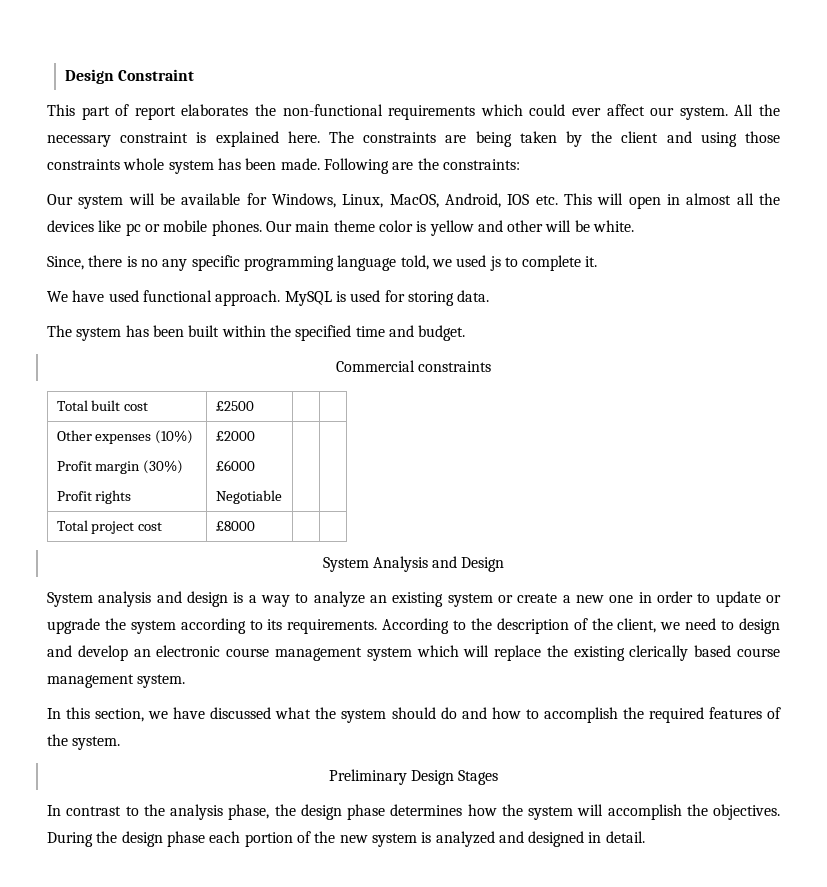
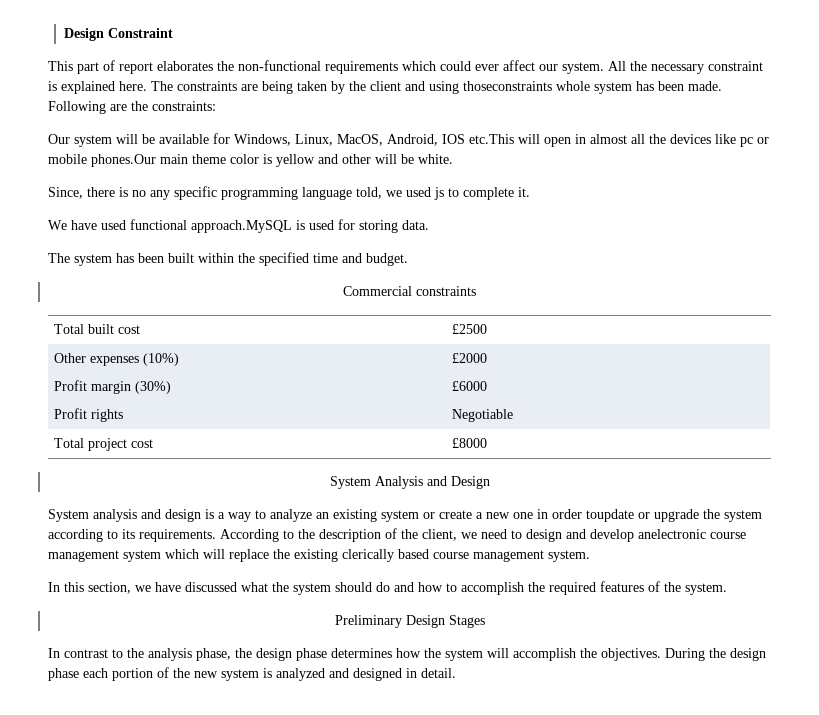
[745,131,781,143] [47,159,120,170] those constraints -> [463,81,552,91] thoseconstraints
[535,193,592,205] etc. This -> [469,134,514,144] etc.This
[211,220,292,236] phones. Our -> [91,154,156,167] phones.Our
[215,290,332,306] approach. MySQL -> [191,220,292,233] approach.MySQL
[697,591,761,607] to update -> [586,509,634,522] toupdate
[133,645,221,657] an electronic -> [638,529,706,539] anelectronic

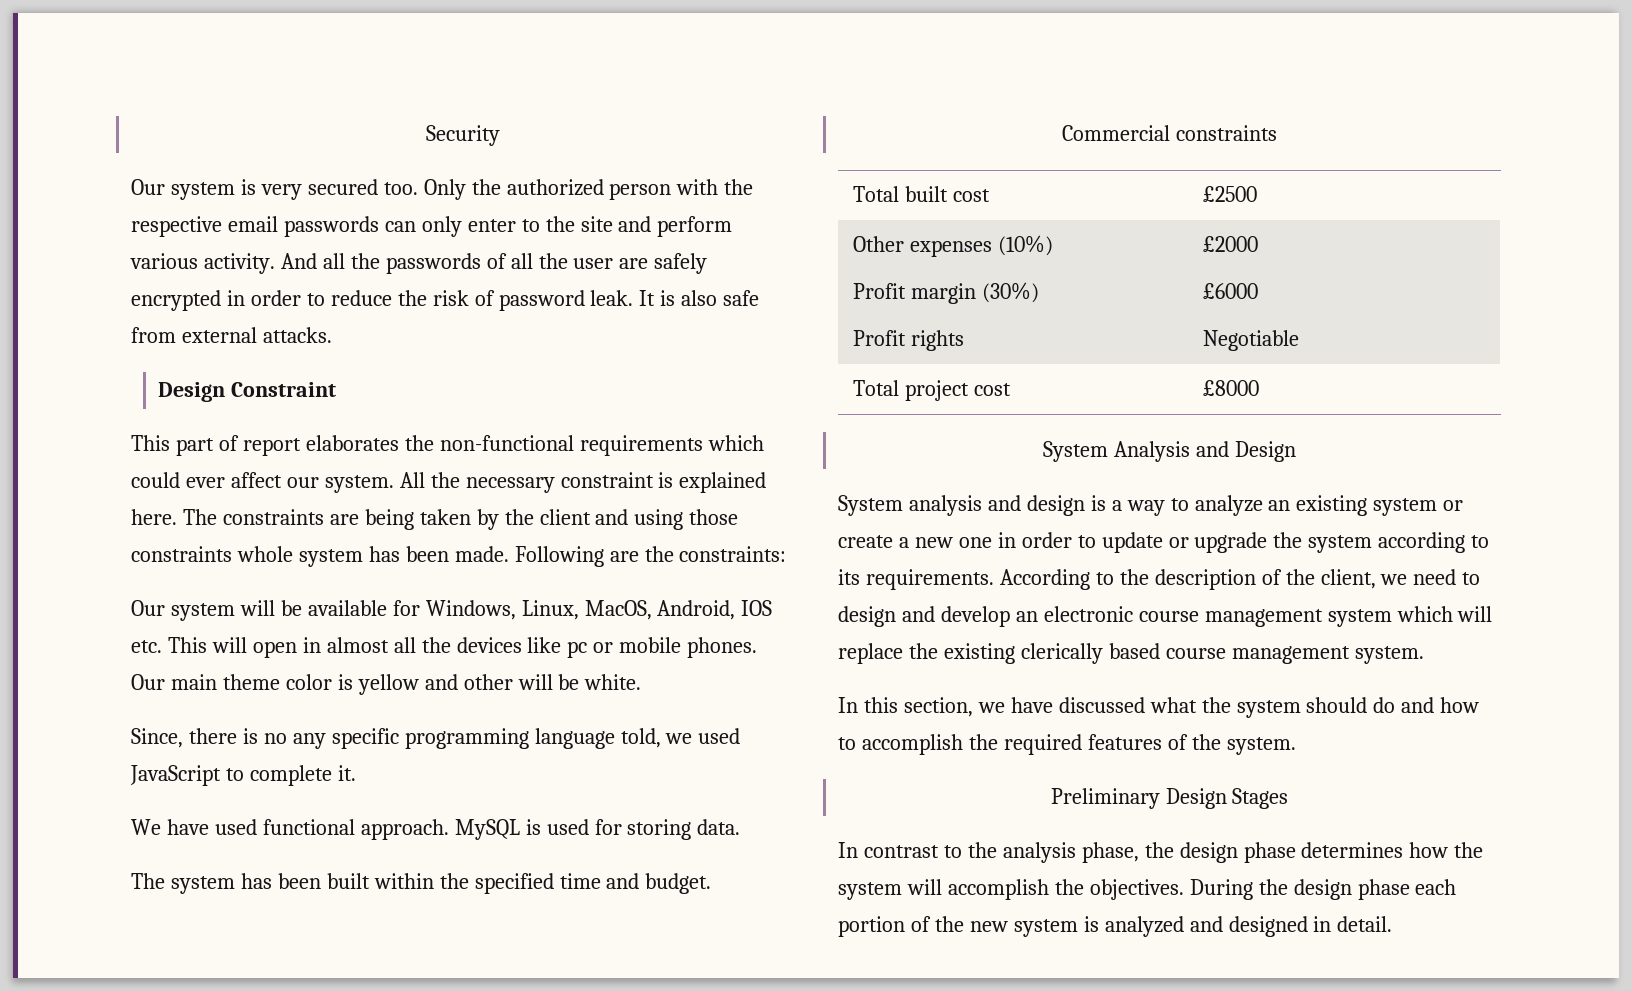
(63, 34) none -> [425,125,500,146] [131,179,754,200] [131,216,733,237] [130,253,708,274] [131,290,760,311] [131,327,332,343] Security // Our system is very secured too. Only the authorized person with the respective email passwords can only enter to the site and perform various activity. And all the passwords of all the user are safely encrypted in order to reduce the risk of password leak. It is also safe from external attacks. //
[463,81,552,91] thoseconstraints -> [689,509,739,525] [131,546,232,562] those constraints
[469,134,514,144] etc.This -> [131,637,207,653] etc. This
[91,154,156,167] phones.Our -> [687,637,758,658] [131,674,165,690] phones. Our
[434,187,444,200] js -> [130,765,221,786] JavaScript
[191,220,292,233] approach.MySQL -> [360,819,520,840] approach. MySQL
[586,509,634,522] toupdate -> [1077,532,1163,553] to update
[638,529,706,539] anelectronic -> [1015,606,1133,622] an electronic

